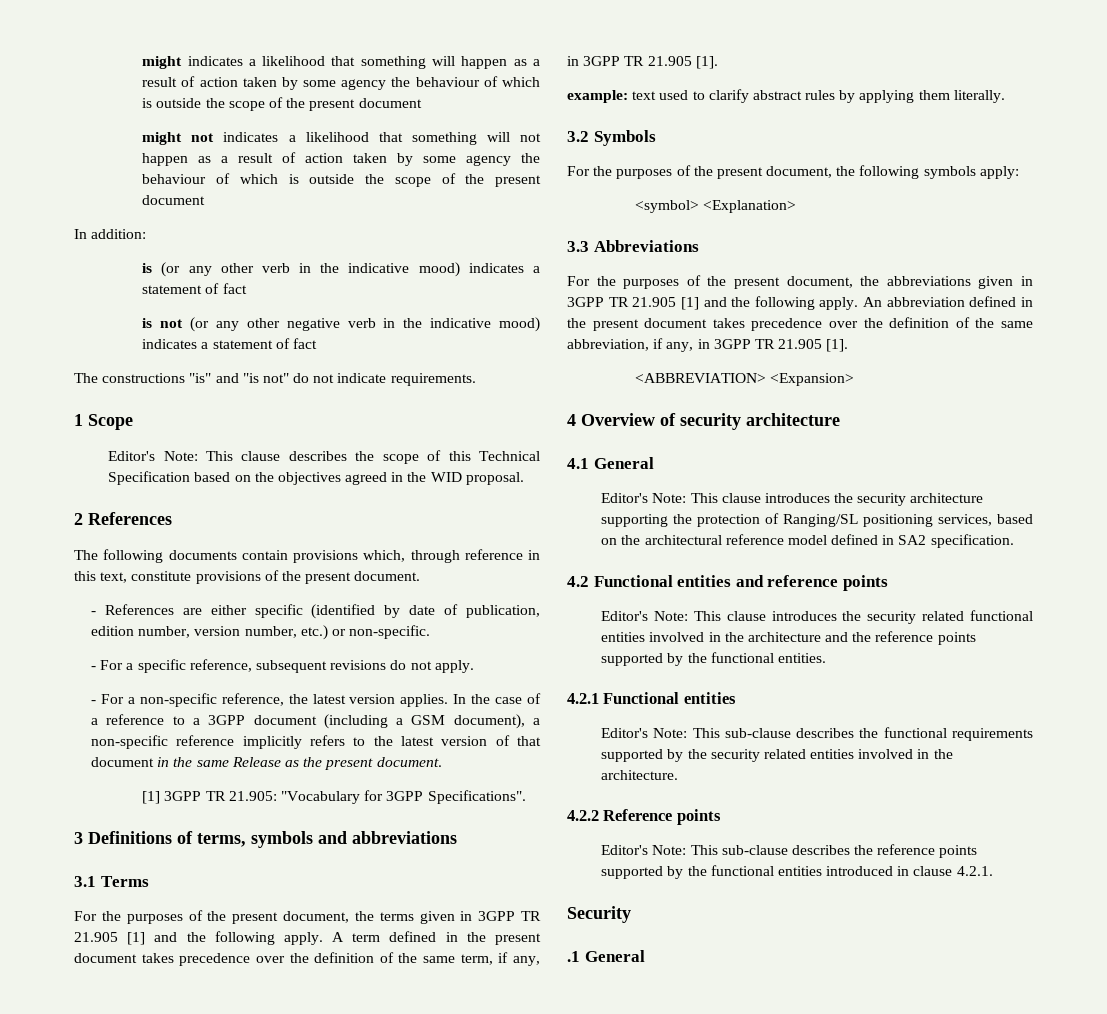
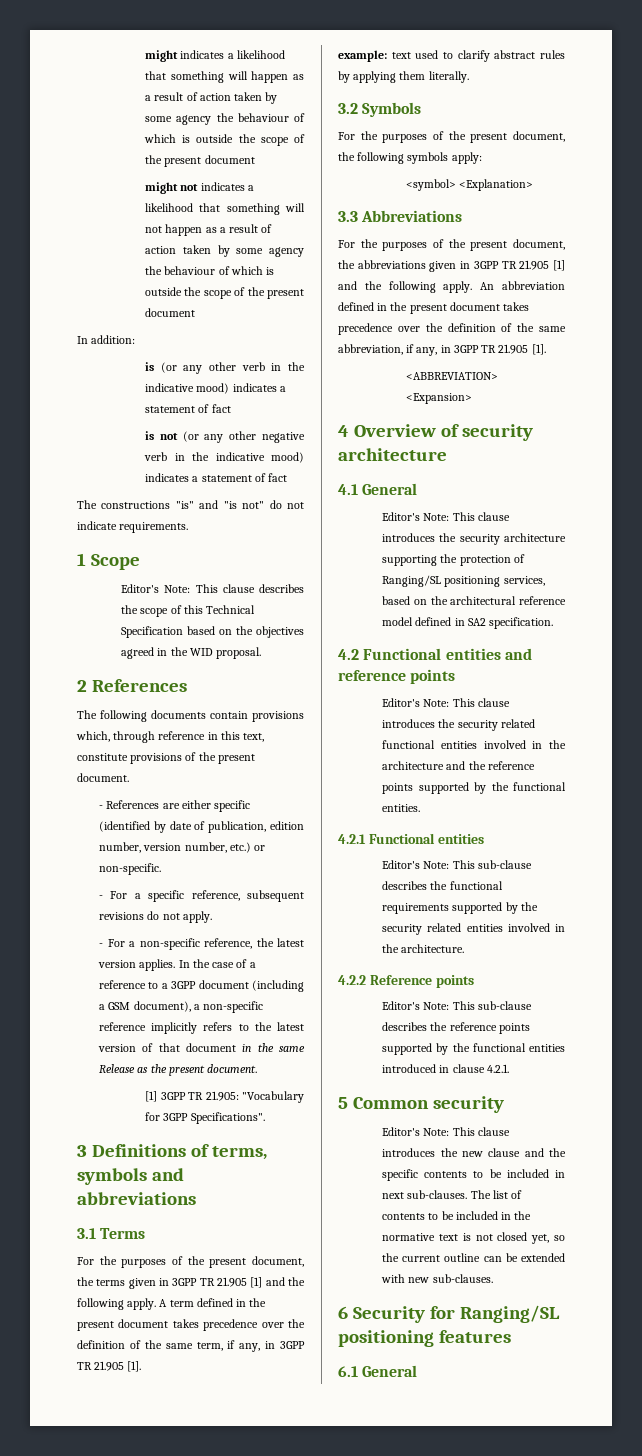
[567,906,631,923] [567,951,580,962] Security // .1 -> [338,1096,504,1113] [382,1127,510,1136] [382,1148,566,1157] [382,1169,565,1181] [382,1190,523,1199] [382,1211,532,1220] [382,1232,565,1244] [382,1253,565,1262] [381,1274,493,1283] [338,1305,560,1323] [338,1330,511,1347] [338,1366,358,1377] 5 Common security // Editor's Note: This clause introduces the new clause and the specific contents to be included in next sub-clauses. The list of contents to be included in the normative text is not closed yet, so the current outline can be extended with new sub-clauses. // 6 Security for Ranging/SL positioning features // 6.1

